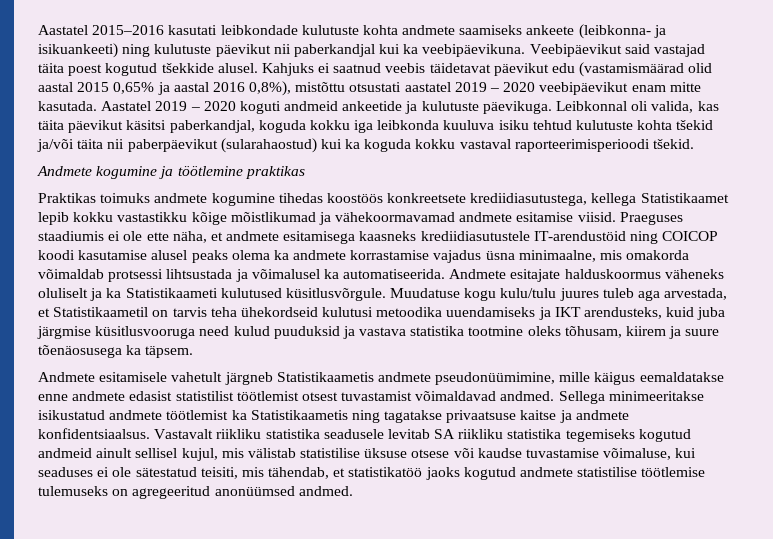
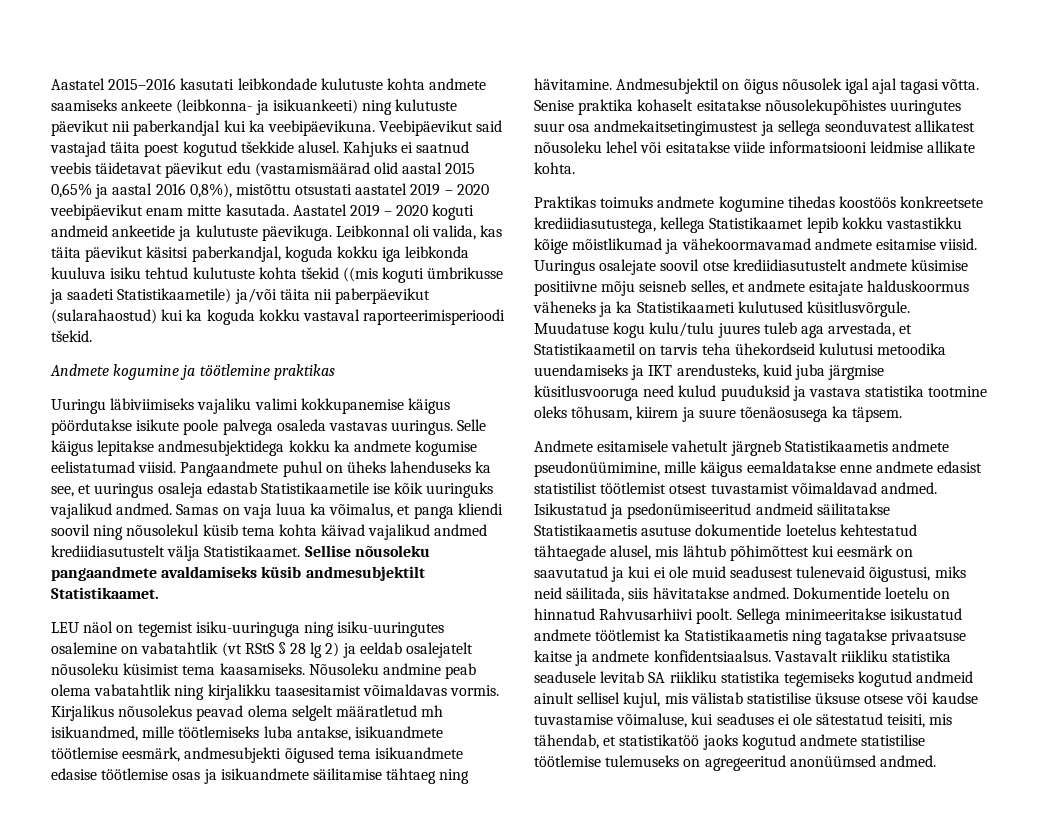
(714, 125) none -> [343,267,504,283] [50,288,232,304] ((mis koguti ümbrikusse ja saadeti Statistikaametile)
(305, 172) none -> [51,398,450,414] [51,419,487,435] [51,440,478,456] [51,461,492,477] [51,482,494,498] [50,503,503,519] [51,524,488,540] [51,545,430,561] [51,566,425,581] [51,587,159,599] [51,621,445,637] [51,642,474,658] [51,663,477,679] [51,684,500,700] [51,705,444,721] [51,726,443,741] [51,747,463,763] [51,768,470,784] [534,78,980,94] [534,99,961,115] [534,120,976,136] [534,141,976,153] [534,162,575,174] // Uuringu läbiviimiseks vajaliku valimi kokkupanemise käigus pöördutakse isikute poole palvega osaleda vastavas uuringus. Selle käigus lepitakse andmesubjektidega kokku ka andmete kogumise eelistatumad viisid. Pangaandmete puhul on üheks lahenduseks ka see, et uuringus osaleja edastab Statistikaametile ise kõik uuringuks vajalikud andmed. Samas on vaja luua ka võimalus, et panga kliendi soovil ning nõusolekul küsib tema kohta käivad vajalikud andmed krediidiasutustelt välja Statistikaamet. Sellise nõusoleku pangaandmete avaldamiseks küsib andmesubjektilt Statistikaamet. // LEU näol on tegemist isiku-uuringuga ning isiku-uuringutes osalemine on vabatahtlik (vt RStS § 28 lg 2) ja eeldab osalejatelt nõusoleku küsimist tema kaasamiseks. Nõusoleku andmine peab olema vabatahtlik ning kirjalikku taasesitamist võimaldavas vormis. Kirjalikus nõusolekus peavad olema selgelt määratletud mh isikuandmed, mille töötlemiseks luba antakse, isikuandmete töötlemise eesmärk, andmesubjekti õigused tema isikuandmete edasise töötlemise osas ja isikuandmete säilitamise tähtaeg ning hävitamine. Andmesubjektil on õigus nõusolek igal ajal tagasi võtta. Senise praktika kohaselt esitatakse nõusolekupõhistes uuringutes suur osa andmekaitsetingimustest ja sellega seonduvatest allikatest nõusoleku lehel või esitatakse viide informatsiooni leidmise allikate kohta.
[619,212,683,225] [38,231,719,244] [38,250,690,263] [38,269,507,282] Praeguses staadiumis ei ole ette näha, et andmete esitamisega kaasneks krediidiasutustele IT-arendustöid ning COICOP koodi kasutamise alusel peaks olema ka andmete korrastamise vajadus üsna minimaalne, mis omakorda võimaldab protsessi lihtsustada ja võimalusel ka automatiseerida. Andmete -> [534,259,969,275] [534,280,805,296] Uuringus osalejate soovil otse krediidiasutustelt andmete küsimise positiivne mõju seisneb selles, et andmete
[38,288,88,298] oluliselt -> (596, 307) none
(555, 396) none -> [534,503,890,519] [534,524,917,536] [534,545,914,561] [534,566,966,582] [534,587,951,602] [534,608,733,624] Isikustatud ja psedonümiseeritud andmeid säilitatakse Statistikaametis asutuse dokumentide loetelus kehtestatud tähtaegade alusel, mis lähtub põhimõttest kui eesmärk on saavutatud ja kui ei ole muid seadusest tulenevaid õigustusi, miks neid säilitada, siis hävitatakse andmed. Dokumentide loetelu on hinnatud Rahvusarhiivi poolt.

